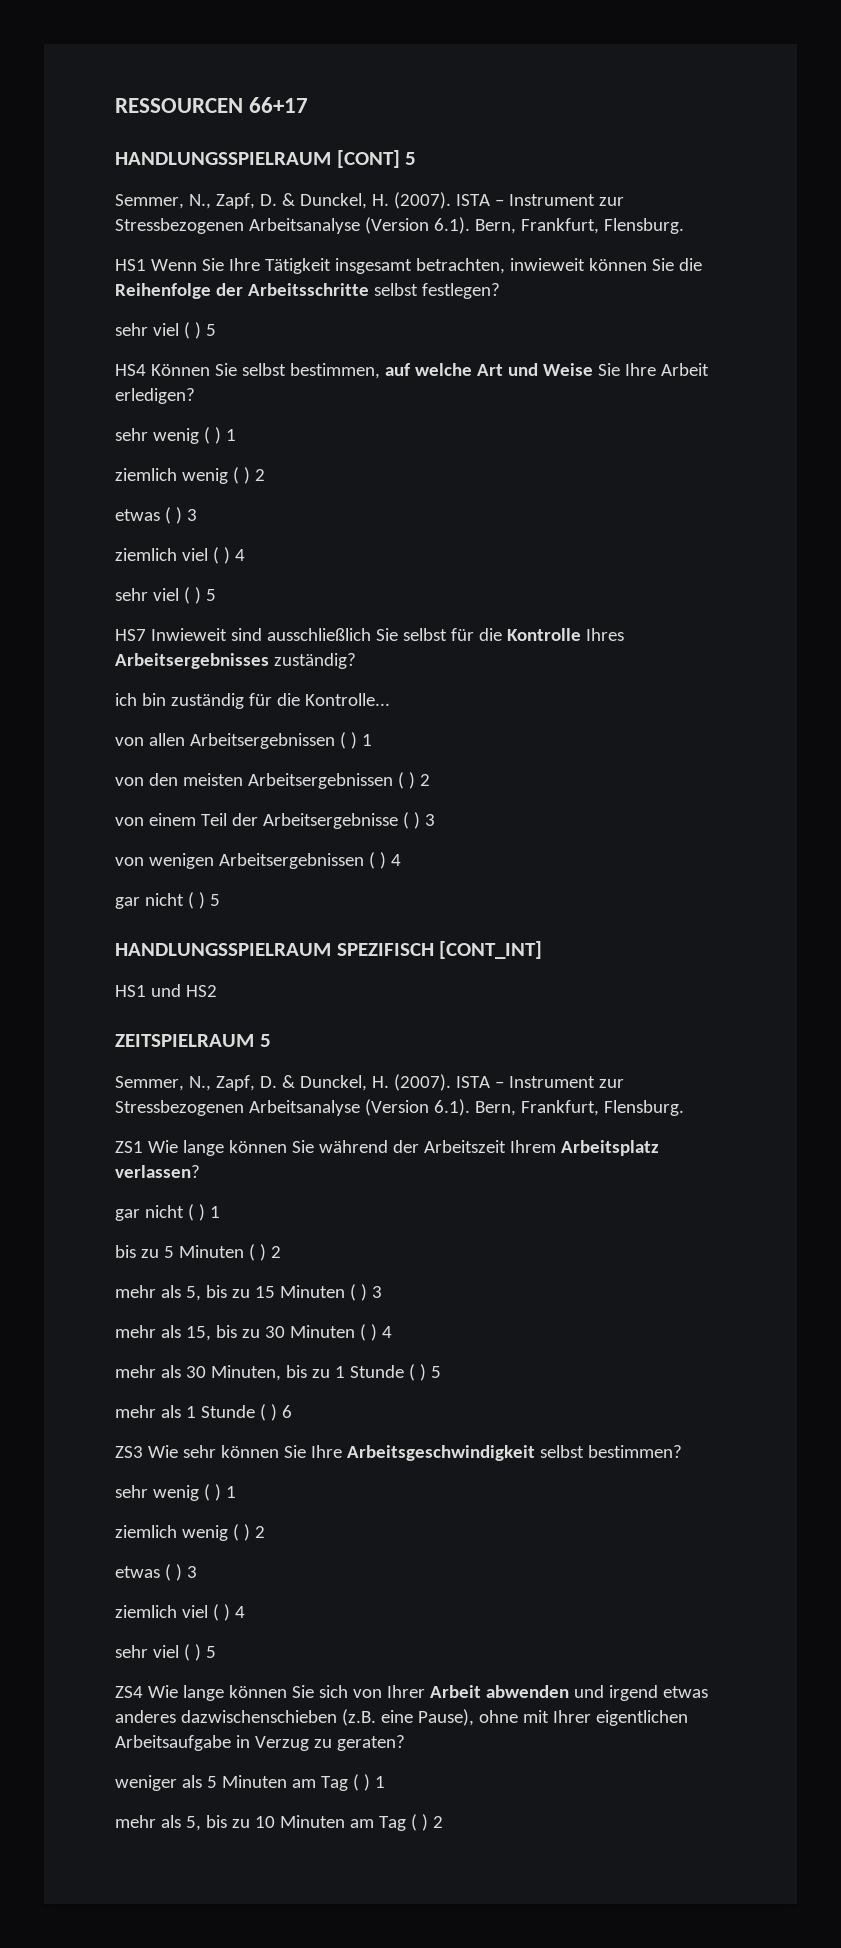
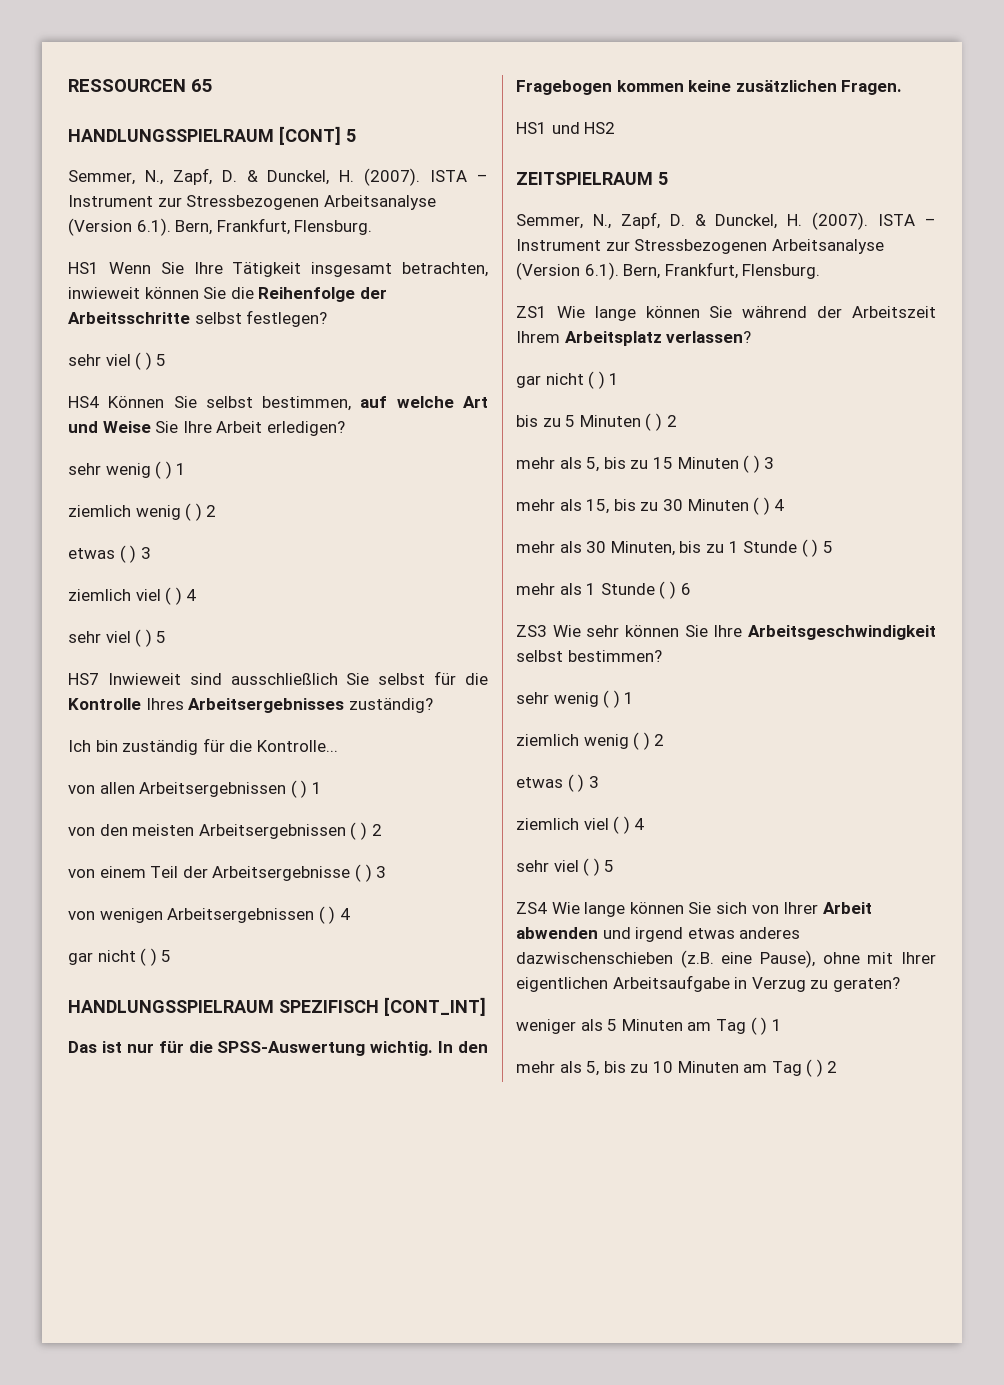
[249,97,309,113] 66+17 -> [191,79,213,92] 65
[115,693,137,706] ich -> [68,740,91,752] Ich
(543, 950) none -> [68,1041,488,1056] [516,80,903,95] // Das ist nur für die SPSS-Auswertung wichtig. In den Fragebogen kommen keine zusätzlichen Fragen.

